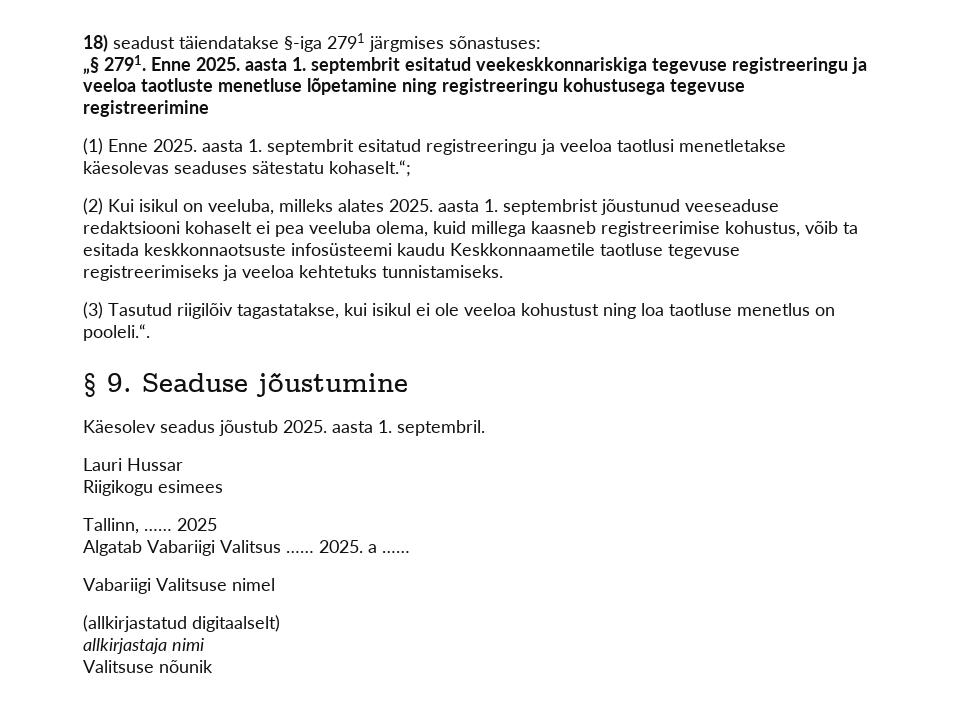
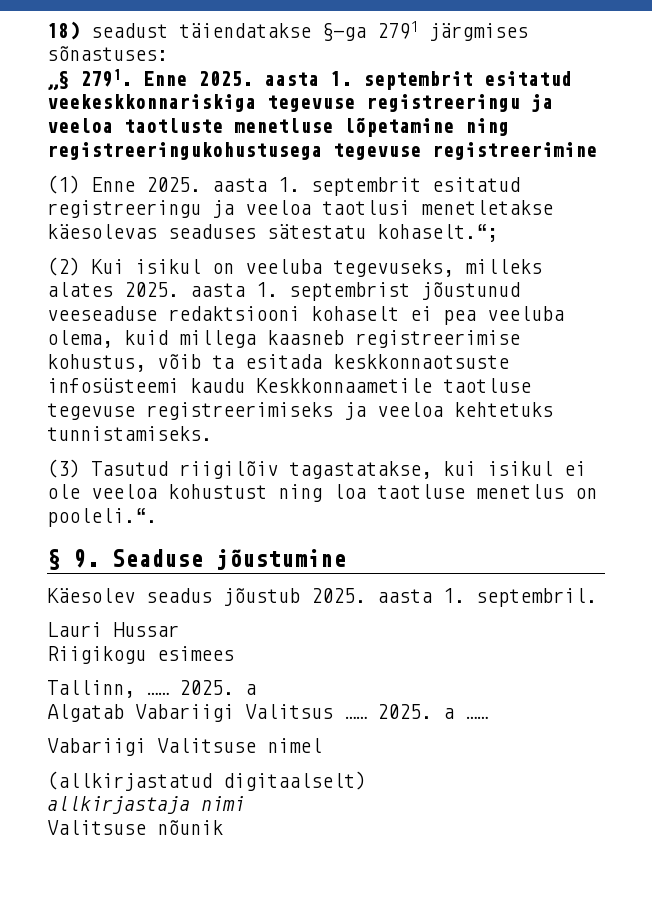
[284,36,322,52] §-iga -> [322,23,366,41] §-ga
[442,78,665,95] registreeringu kohustusega -> [47,142,322,160] registreeringukohustusega
[208,199,274,215] veeluba, -> [245,259,454,277] veeluba tegevuseks,
[177,518,217,531] 2025 -> [179,680,256,695] 2025. a

